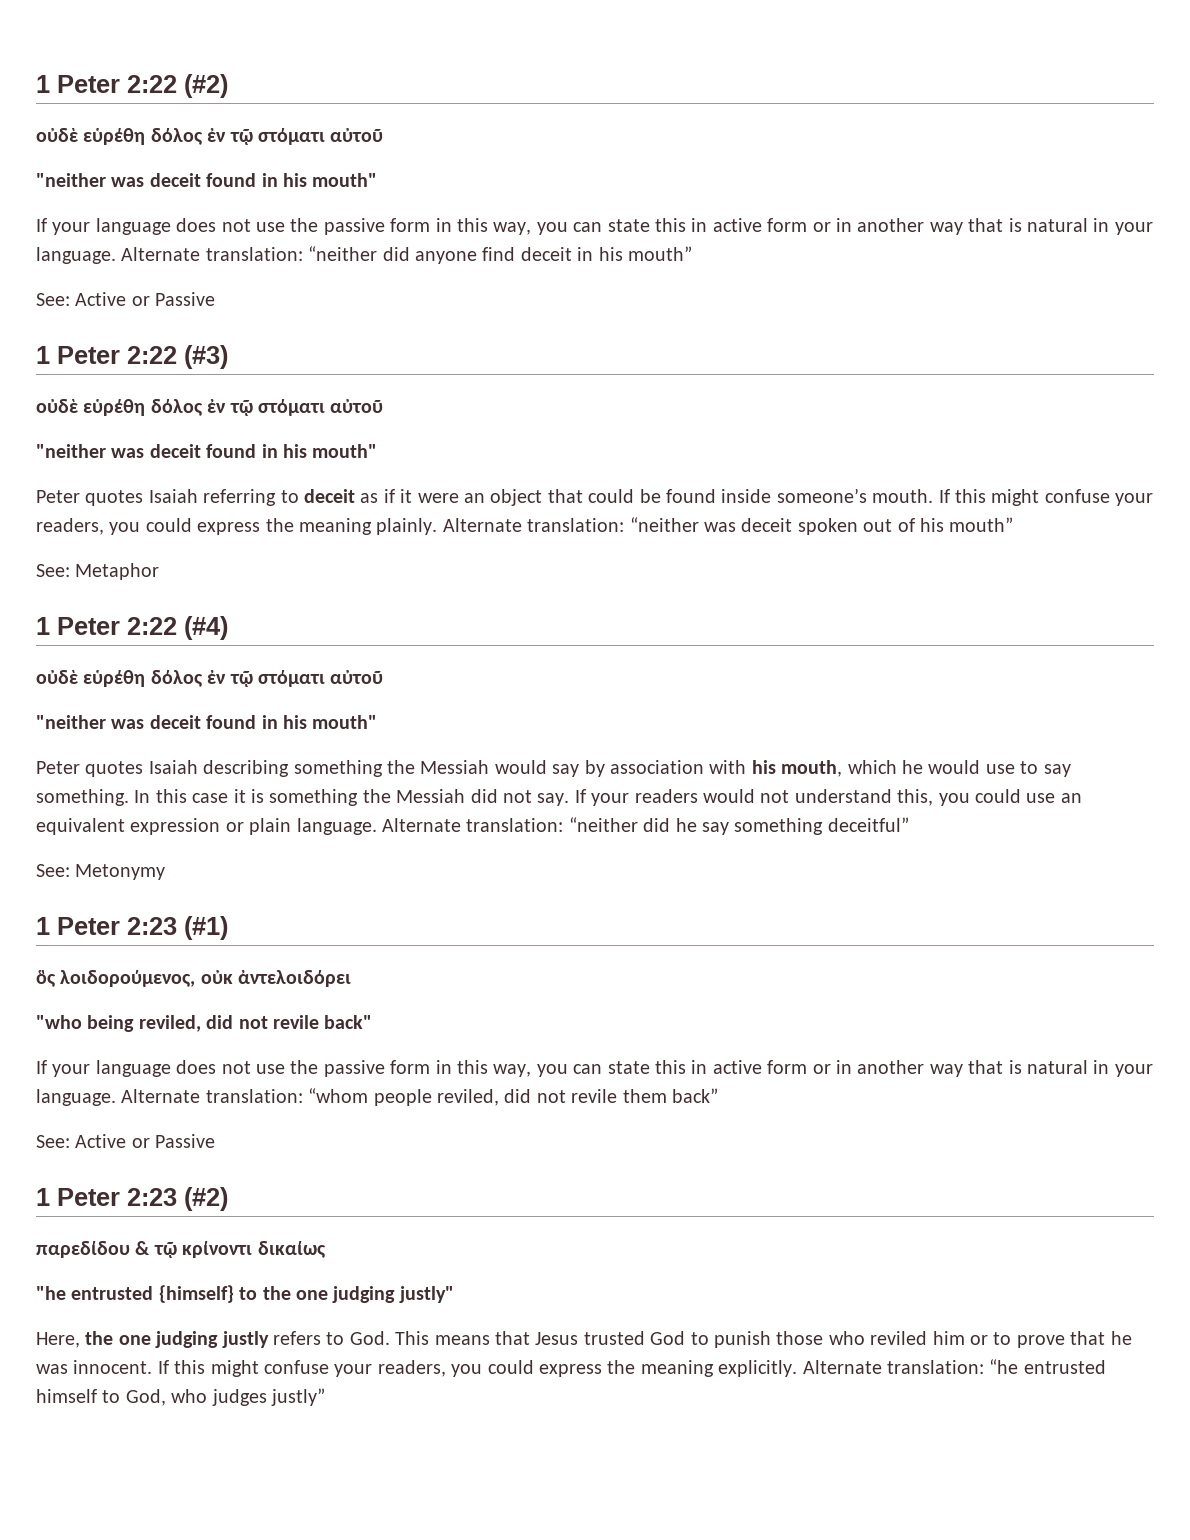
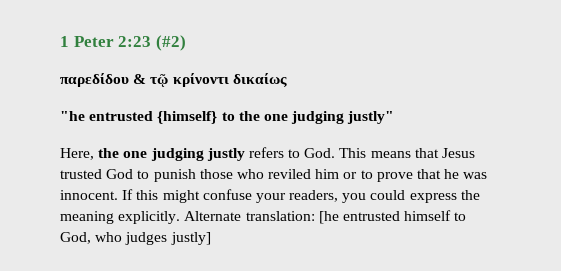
[36,74,228,98] [36,128,384,145] [36,173,378,187] [36,218,1153,235] [36,246,692,264] [36,292,216,306] [36,345,228,369] [36,399,384,416] [36,444,378,458] [36,488,1154,506] [36,517,1014,535] [36,563,160,580] [36,616,228,640] [36,670,384,687] [36,715,378,729] [36,760,1071,777] [36,789,1082,806] [36,817,909,835] [36,864,166,880] [36,916,228,940] [36,970,352,987] [36,1015,373,1032] [36,1060,1153,1077] [36,1088,718,1106] [36,1134,216,1148] [36,1188,120,1206] 1 Peter 2:22 (#2) // οὐδὲ εὑρέθη δόλος ἐν τῷ στόματι αὐτοῦ // "neither was deceit found in his mouth" // If your language does not use the passive form in this way, you can state this in active form or in another way that is natural in your language. Alternate translation: “neither did anyone find deceit in his mouth” // See: Active or Passive // 1 Peter 2:22 (#3) // οὐδὲ εὑρέθη δόλος ἐν τῷ στόματι αὐτοῦ // "neither was deceit found in his mouth" // Peter quotes Isaiah referring to deceit as if it were an object that could be found inside someone’s mouth. If this might confuse your readers, you could express the meaning plainly. Alternate translation: “neither was deceit spoken out of his mouth” // See: Metaphor // 1 Peter 2:22 (#4) // οὐδὲ εὑρέθη δόλος ἐν τῷ στόματι αὐτοῦ // "neither was deceit found in his mouth" // Peter quotes Isaiah describing something the Messiah would say by association with his mouth, which he would use to say something. In this case it is something the Messiah did not say. If your readers would not understand this, you could use an equivalent expression or plain language. Alternate translation: “neither did he say something deceitful” // See: Metonymy // 1 Peter 2:23 (#1) // ὃς λοιδορούμενος, οὐκ ἀντελοιδόρει // "who being reviled, did not revile back" // If your language does not use the passive form in this way, you can state this in active form or in another way that is natural in your language. Alternate translation: “whom people reviled, did not revile them back” // See: Active or Passive // 1 Peter -> [60,36,114,47] 1 Peter
[989,1359,1019,1374] “he -> [318,211,339,224] [he
[271,1388,325,1406] justly” -> [170,232,211,245] justly]

